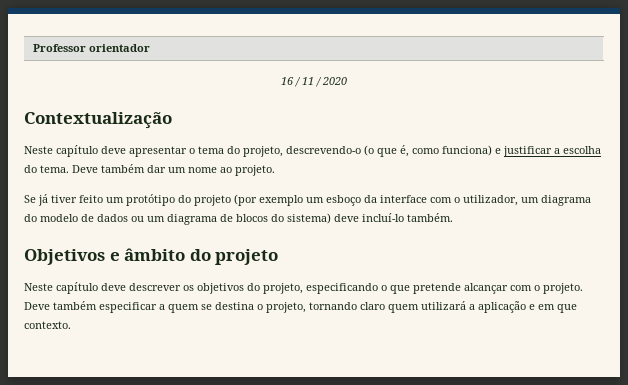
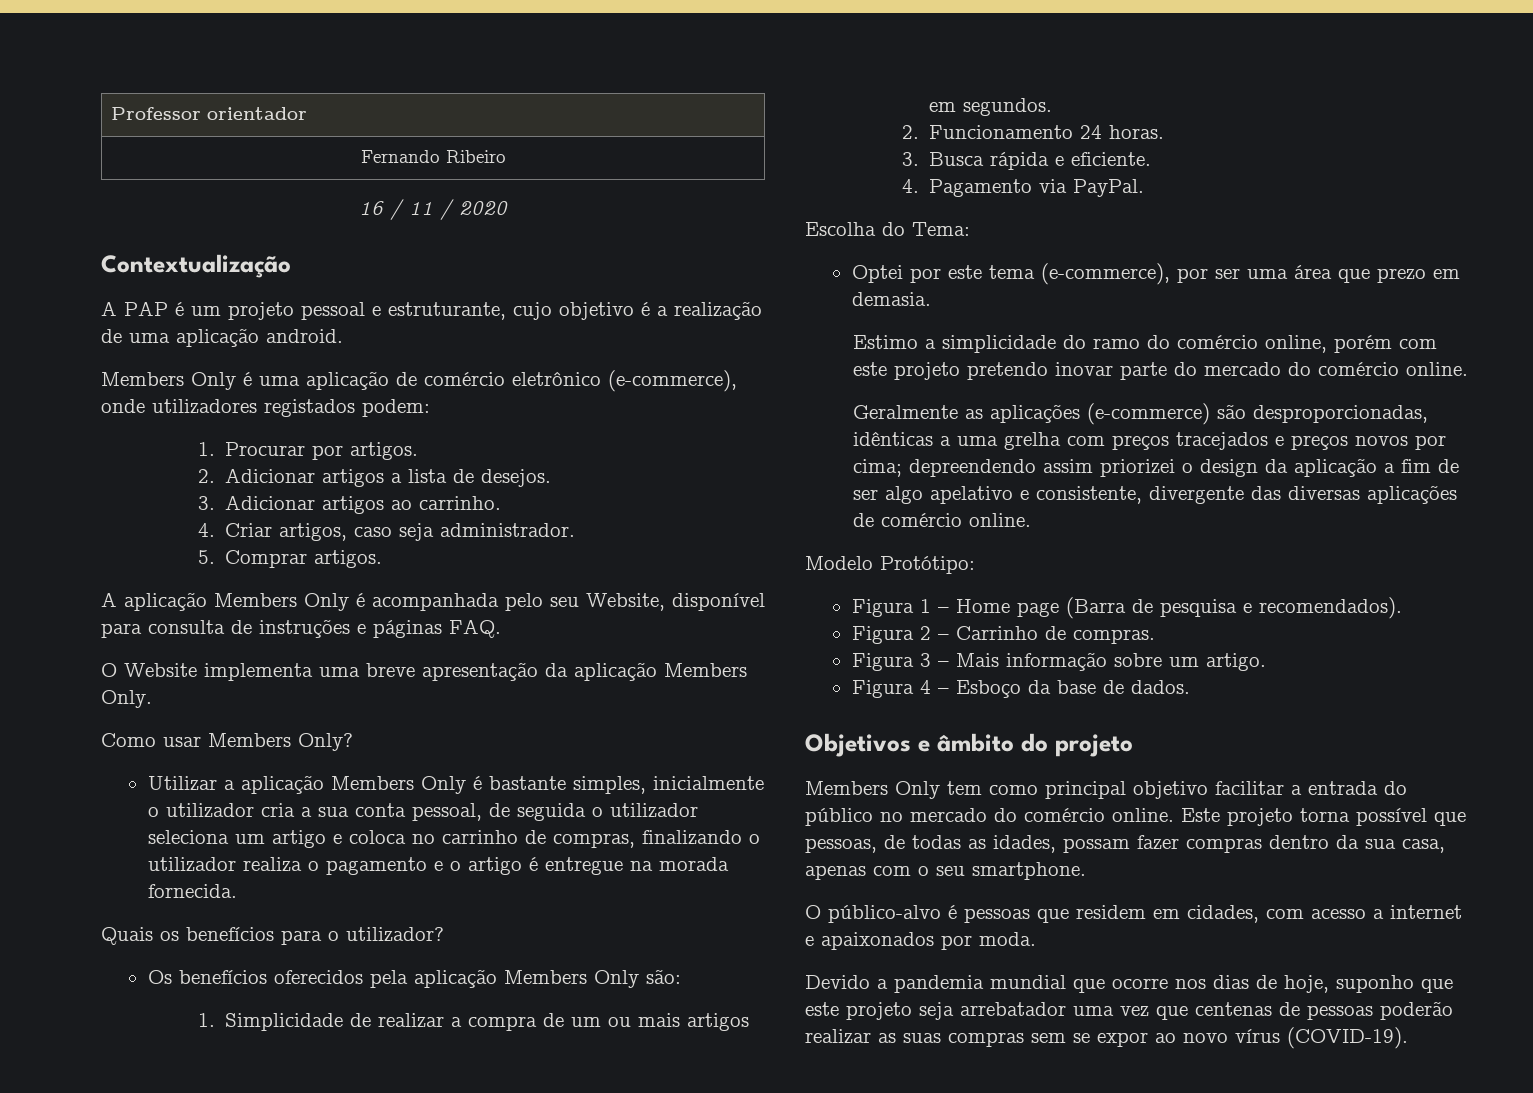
(150, 48) none -> [360,150,506,163] // Fernando Ribeiro
[24,145,601,157] [24,164,275,176] [24,194,591,206] [24,213,453,225] Neste capítulo deve apresentar o tema do projeto, descrevendo-o (o que é, como funciona) e justificar a escolha do tema. Deve também dar um nome ao projeto. // Se já tiver feito um protótipo do projeto (por exemplo um esboço da interface com o utilizador, um diagrama do modelo de dados ou um diagrama de blocos do sistema) deve incluí-lo também. -> [101,301,762,320] [101,328,343,347] [101,370,737,392] [101,399,430,417] [197,442,419,460] [197,468,552,487] [197,495,502,514] [197,523,576,541] [197,550,383,568] [101,592,765,611] [101,619,501,638] [101,662,747,681] [101,690,152,708] [101,733,353,751] [147,775,764,794] [147,803,698,821] [147,830,760,848] [147,857,729,875] [147,884,237,898] [101,927,444,945] [147,969,681,988] [197,1013,750,1031] [929,98,1053,116] [901,125,1165,139] [901,152,1152,170] [901,179,1145,197] [805,222,970,236] [851,263,1460,285] [851,292,931,306] [853,335,1438,353] [853,362,1469,380] [853,403,1429,425] [853,431,1447,450] [853,458,1460,477] [853,485,1458,504] [853,513,1032,527] [805,556,975,574] [851,597,1402,619] [851,626,1155,644] [851,652,1266,671] [851,680,1190,698] A PAP é um projeto pessoal e estruturante, cujo objetivo é a realização de uma aplicação android. // Members Only é uma aplicação de comércio eletrônico (e-commerce), onde utilizadores registados podem: // 1. Procurar por artigos. // 2. Adicionar artigos a lista de desejos. // 3. Adicionar artigos ao carrinho. // 4. Criar artigos, caso seja administrador. // 5. Comprar artigos. // A aplicação Members Only é acompanhada pelo seu Website, disponível para consulta de instruções e páginas FAQ. // O Website implementa uma breve apresentação da aplicação Members Only. // Como usar Members Only? // Utilizar a aplicação Members Only é bastante simples, inicialmente o utilizador cria a sua conta pessoal, de seguida o utilizador seleciona um artigo e coloca no carrinho de compras, finalizando o utilizador realiza o pagamento e o artigo é entregue na morada fornecida. // Quais os benefícios para o utilizador? // Os benefícios oferecidos pela aplicação Members Only são: // 1. Simplicidade de realizar a compra de um ou mais artigos em segundos. // 2. Funcionamento 24 horas. // 3. Busca rápida e eficiente. // 4. Pagamento via PayPal. // Escolha do Tema: // Optei por este tema (e-commerce), por ser uma área que prezo em demasia. // Estimo a simplicidade do ramo do comércio online, porém com este projeto pretendo inovar parte do mercado do comércio online. // Geralmente as aplicações (e-commerce) são desproporcionadas, idênticas a uma grelha com preços tracejados e preços novos por cima; depreendendo assim priorizei o design da aplicação a fim de ser algo apelativo e consistente, divergente das diversas aplicações de comércio online. // Modelo Protótipo: // Figura 1 – Home page (Barra de pesquisa e recomendados). // Figura 2 – Carrinho de compras. // Figura 3 – Mais informação sobre um artigo. // Figura 4 – Esboço da base de dados.
[24,282,583,294] [24,301,577,313] [24,321,71,329] Neste capítulo deve descrever os objetivos do projeto, especificando o que pretende alcançar com o projeto. Deve também especificar a quem se destina o projeto, tornando claro quem utilizará a aplicação e em que contexto. -> [805,781,1407,799] [805,808,1466,826] [805,835,1445,853] [805,862,1086,880] [805,905,1462,923] [805,932,1036,950] [805,975,1453,993] [805,1001,1453,1020] [805,1027,1408,1049] Members Only tem como principal objetivo facilitar a entrada do público no mercado do comércio online. Este projeto torna possível que pessoas, de todas as idades, possam fazer compras dentro da sua casa, apenas com o seu smartphone. // O público-alvo é pessoas que residem em cidades, com acesso a internet e apaixonados por moda. // Devido a pandemia mundial que ocorre nos dias de hoje, suponho que este projeto seja arrebatador uma vez que centenas de pessoas poderão realizar as suas compras sem se expor ao novo vírus (COVID-19).

